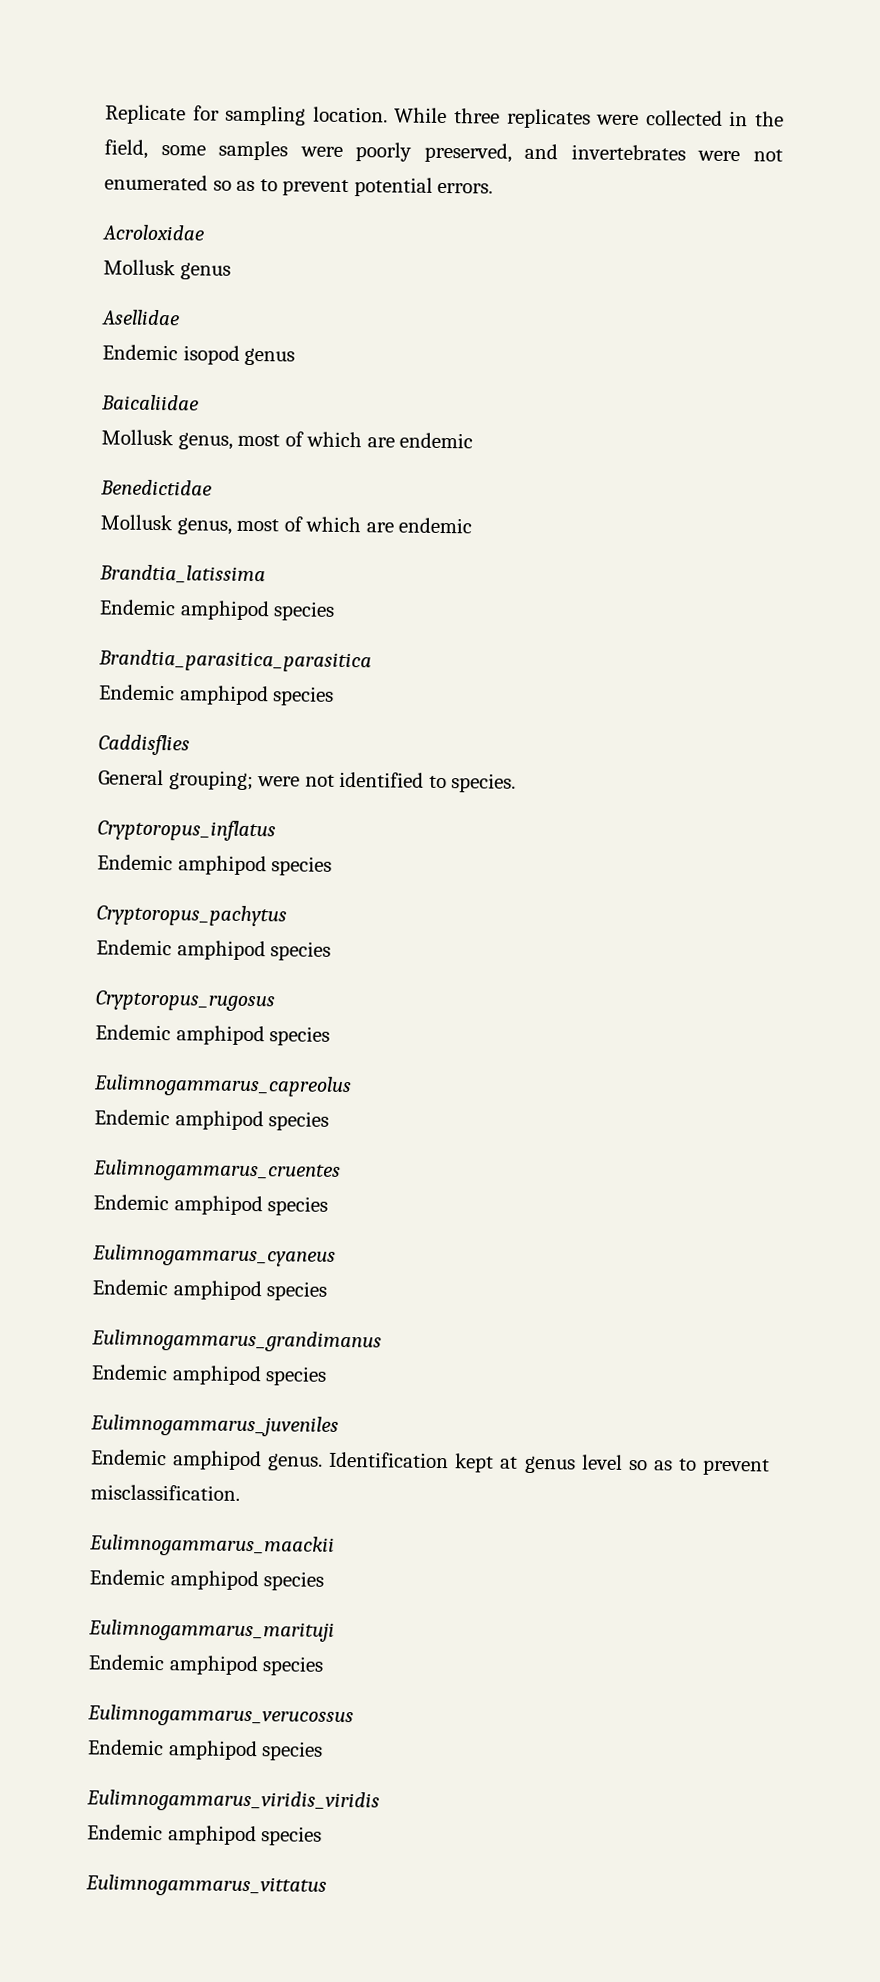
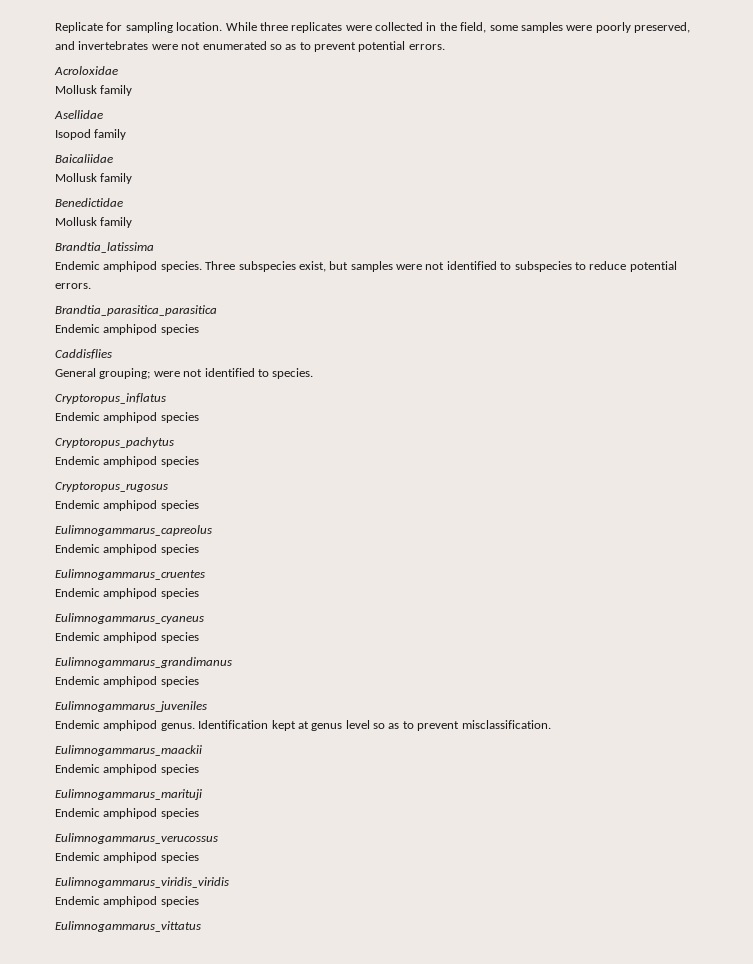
[179,262,231,280] genus -> [100,85,133,96] family
[102,344,296,366] Endemic isopod genus -> [55,129,127,140] Isopod family
[177,431,474,450] [100,479,212,496] [100,514,473,535] [99,564,266,585] [99,599,336,621] genus, most of which are endemic // Benedictidae // Mollusk genus, most of which are endemic // Brandtia_latissima // Endemic amphipod species -> [100,173,133,184] [55,198,123,207] [55,217,133,228] [55,242,154,253] [55,261,677,272] [55,283,91,289] family // Benedictidae // Mollusk family // Brandtia_latissima // Endemic amphipod species. Three subspecies exist, but samples were not identified to subspecies to reduce potential errors.

